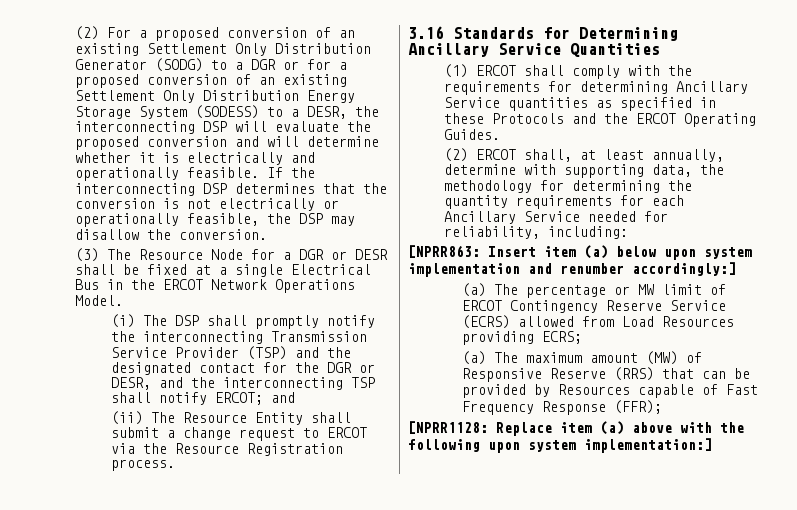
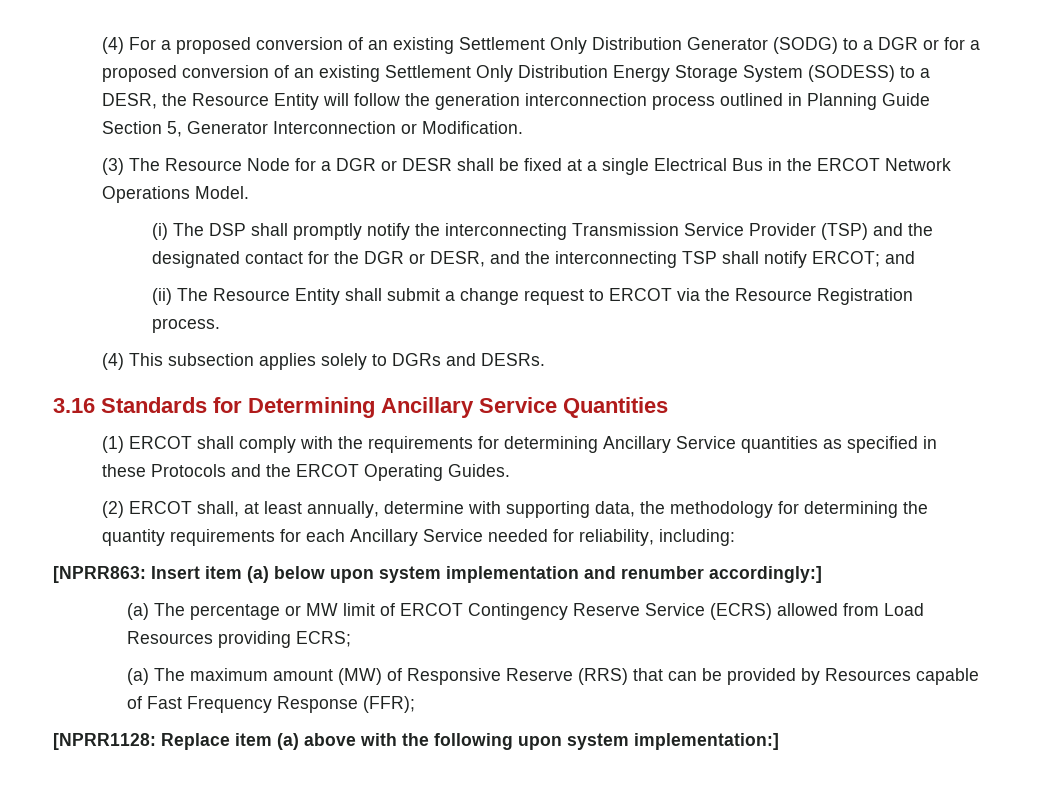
[74,26,99,40] (2) -> [102,37,125,54] (4)
[74,121,371,134] [74,136,379,150] [74,152,315,165] [74,167,315,181] [74,183,387,196] [74,198,339,211] [74,213,355,227] [74,229,267,240] interconnecting DSP will evaluate the proposed conversion and will determine whether it is electrically and operationally feasible. If the interconnecting DSP determines that the conversion is not electrically or operationally feasible, the DSP may disallow the conversion. -> [192,93,931,110] [102,121,524,137] Resource Entity will follow the generation interconnection process outlined in Planning Guide Section 5, Generator Interconnection or Modification.
(175, 465) none -> [102,353,546,370] // (4) This subsection applies solely to DGRs and DESRs.

